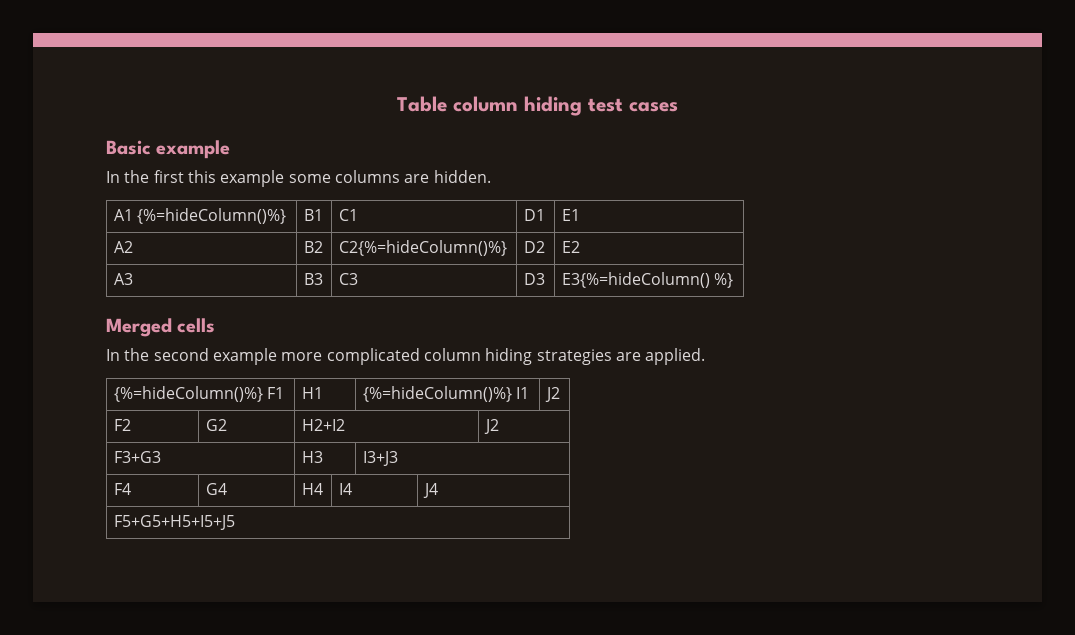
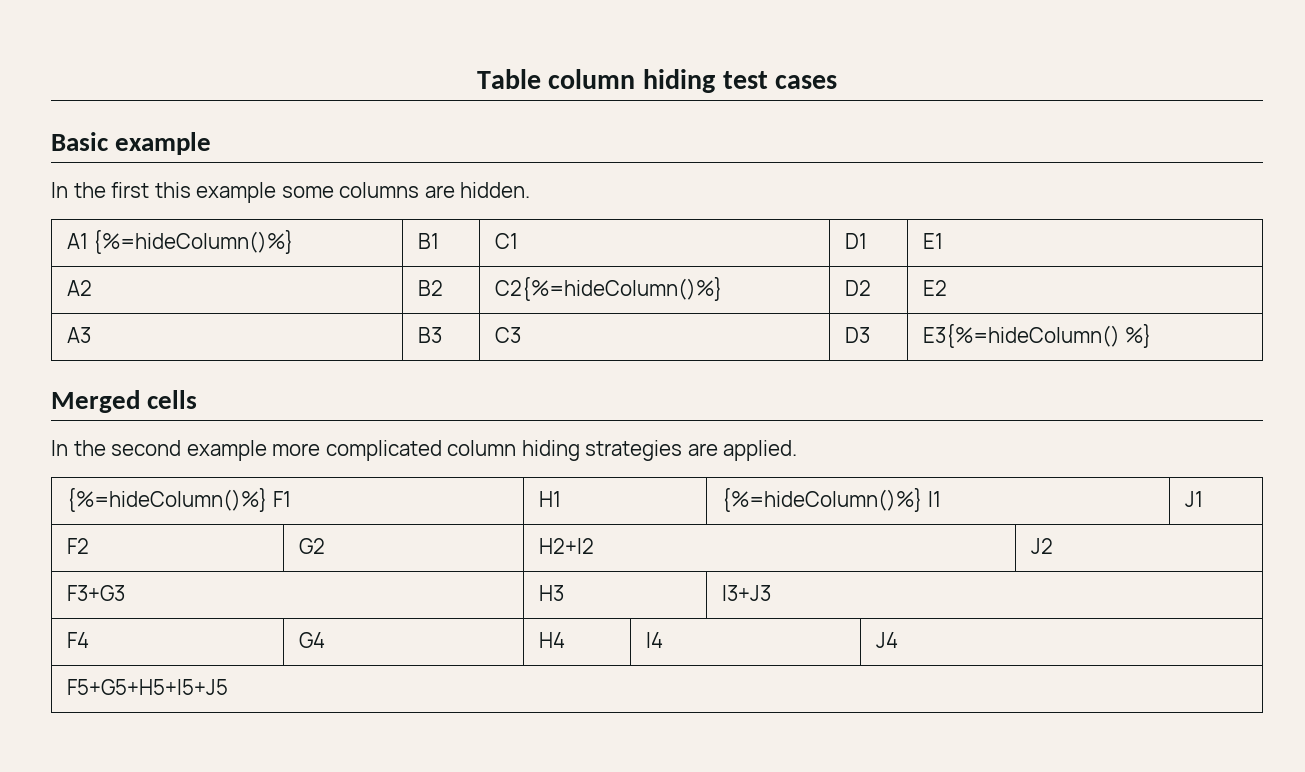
[544,387,560,402] J2 -> [1184,491,1203,507] J1

